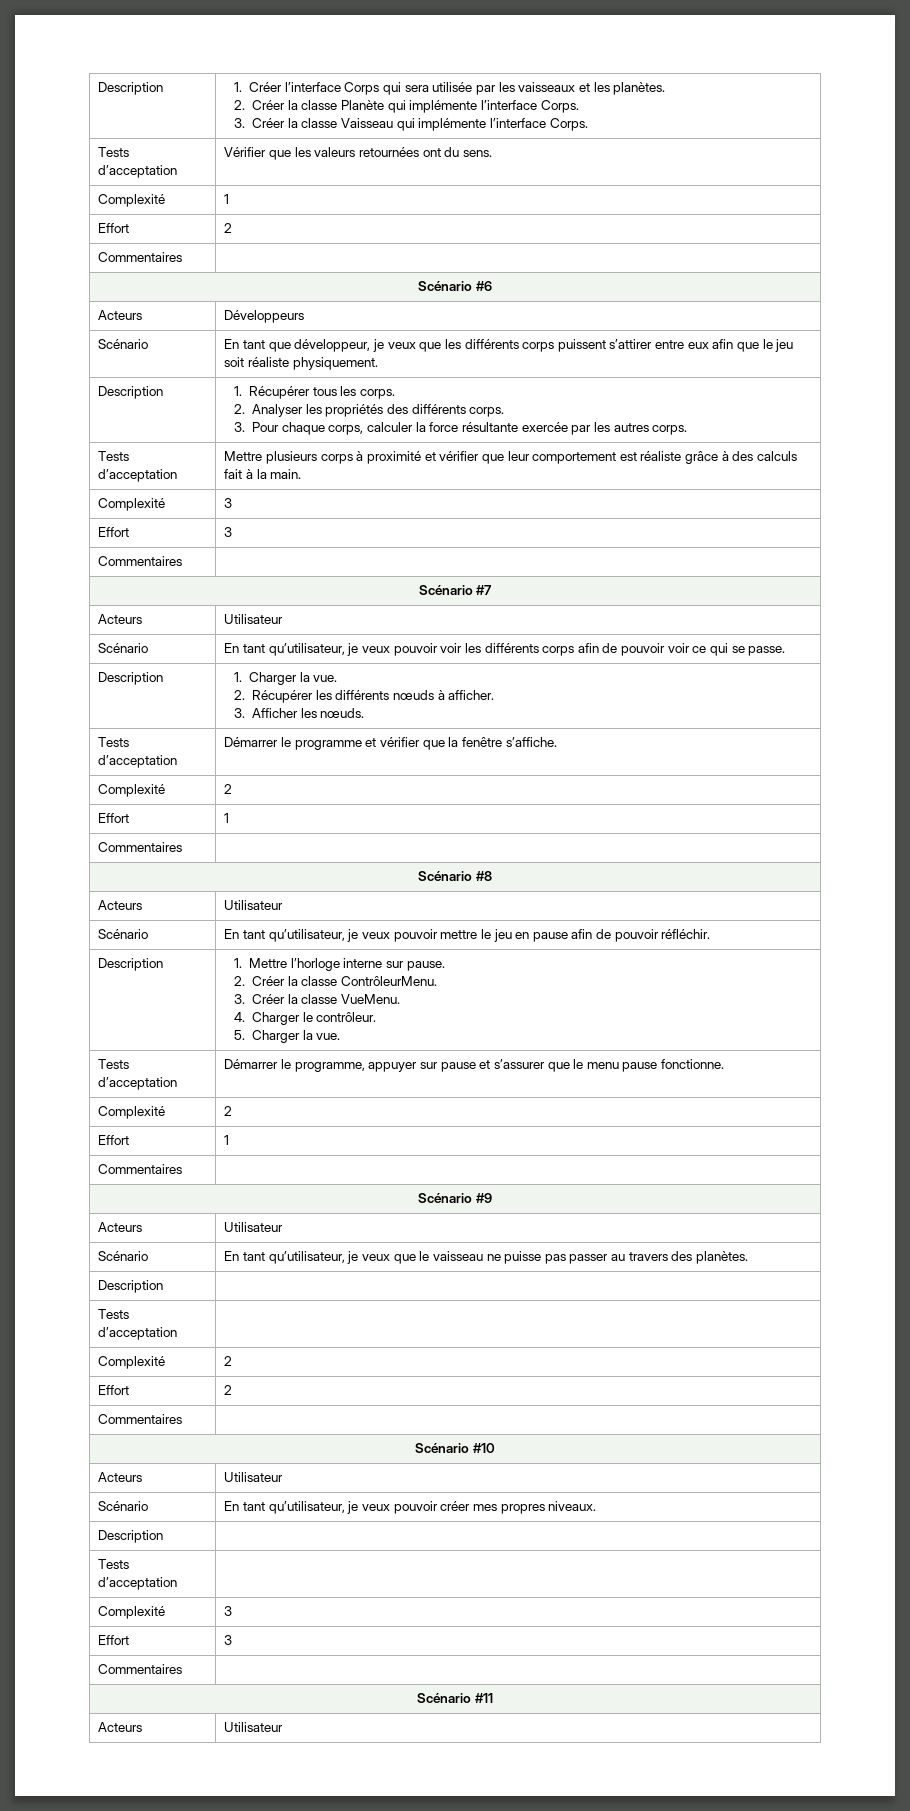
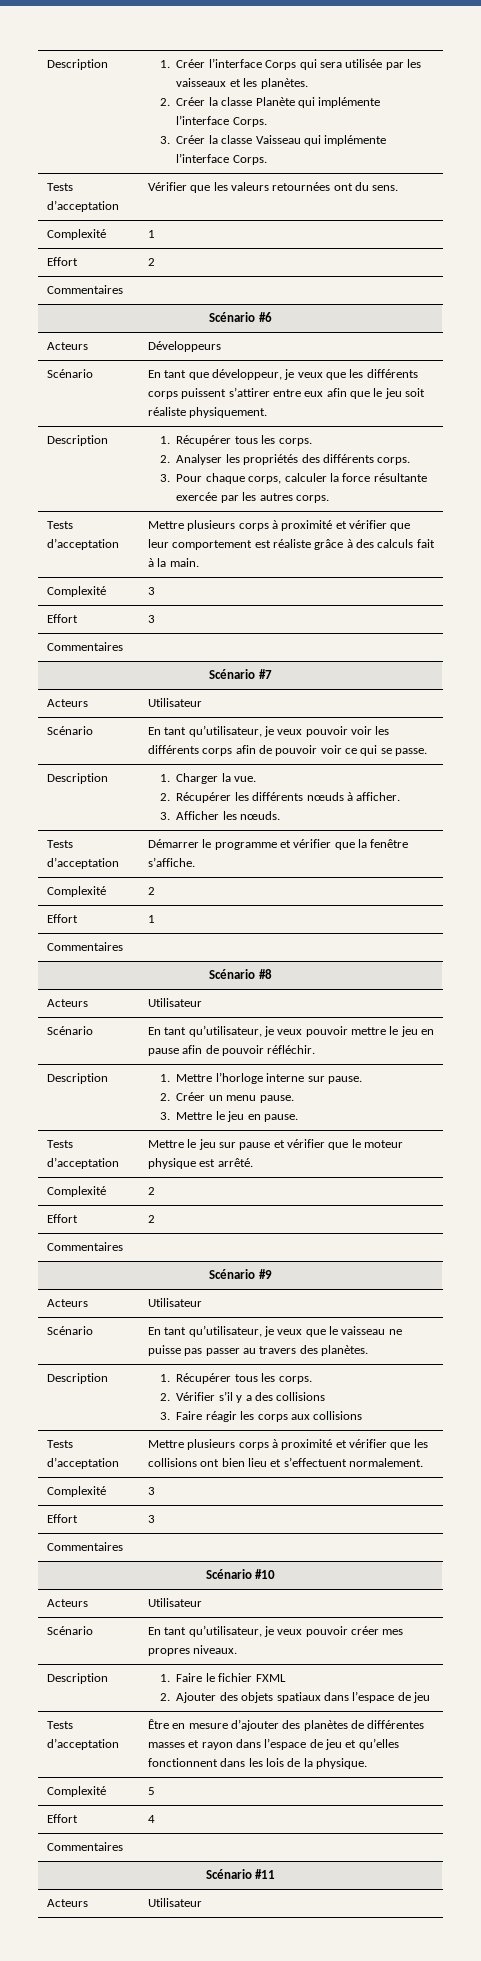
[287,976,437,986] [234,994,400,1004] [234,1012,377,1025] [234,1030,341,1043] [98,1059,130,1069] [98,1077,178,1090] [224,1059,418,1072] la classe ContrôleurMenu. // 3. Créer la classe VueMenu. // 4. Charger le contrôleur. // 5. Charger la vue. // Tests d’acceptation | Démarrer le programme, appuyer -> [208,1095,294,1103] [160,1111,298,1122] [46,1140,73,1148] [46,1157,119,1169] [147,1139,216,1150] un menu pause. // 3. Mettre le jeu en pause. // Tests d’acceptation | Mettre le jeu
[493,1059,725,1072] [98,1106,166,1119] [224,1106,233,1116] [98,1135,130,1145] [224,1135,230,1145] s’assurer que le menu pause fonctionne. // Complexité | 2 // Effort | 1 -> [286,1139,404,1150] [147,1158,253,1169] [46,1186,106,1197] [147,1187,155,1195] [46,1214,78,1223] [147,1215,155,1223] vérifier que le moteur physique est arrêté. // Complexité | 2 // Effort | 2
[98,1309,130,1319] [98,1327,178,1340] [98,1356,166,1369] [224,1356,233,1366] [98,1385,130,1395] [224,1385,233,1395] // Tests d’acceptation | // Complexité | 2 // Effort | 2 -> [160,1373,312,1384] [160,1391,326,1403] [160,1411,363,1422] [46,1440,73,1448] [46,1457,119,1469] [147,1439,428,1450] [147,1457,423,1467] [46,1486,106,1497] [147,1487,155,1495] [46,1514,78,1523] [147,1515,155,1523] 1. Récupérer tous les corps. // 2. Vérifier s’il y a des collisions // 3. Faire réagir les corps aux collisions // Tests d’acceptation | Mettre plusieurs corps à proximité et vérifier que les collisions ont bien lieu et s’effectuent normalement. // Complexité | 3 // Effort | 3
[98,1559,130,1569] [98,1577,178,1590] [98,1606,166,1619] [224,1606,233,1616] [98,1635,130,1645] [224,1635,233,1645] // Tests d’acceptation | // Complexité | 3 // Effort | 3 -> [160,1673,286,1682] [160,1691,431,1703] [46,1721,73,1729] [46,1738,119,1750] [147,1719,425,1731] [147,1738,399,1750] [147,1758,367,1769] [46,1786,106,1797] [147,1787,155,1795] [46,1814,78,1823] [147,1815,155,1823] 1. Faire le fichier FXML // 2. Ajouter des objets spatiaux dans l’espace de jeu // Tests d’acceptation | Être en mesure d’ajouter des planètes de différentes masses et rayon dans l’espace de jeu et qu’elles fonctionnent dans les lois de la physique. // Complexité | 5 // Effort | 4

